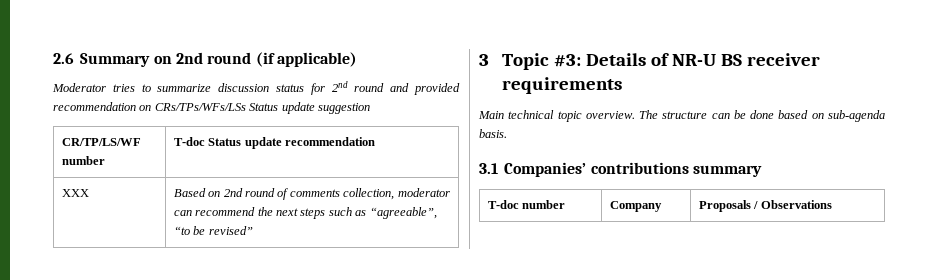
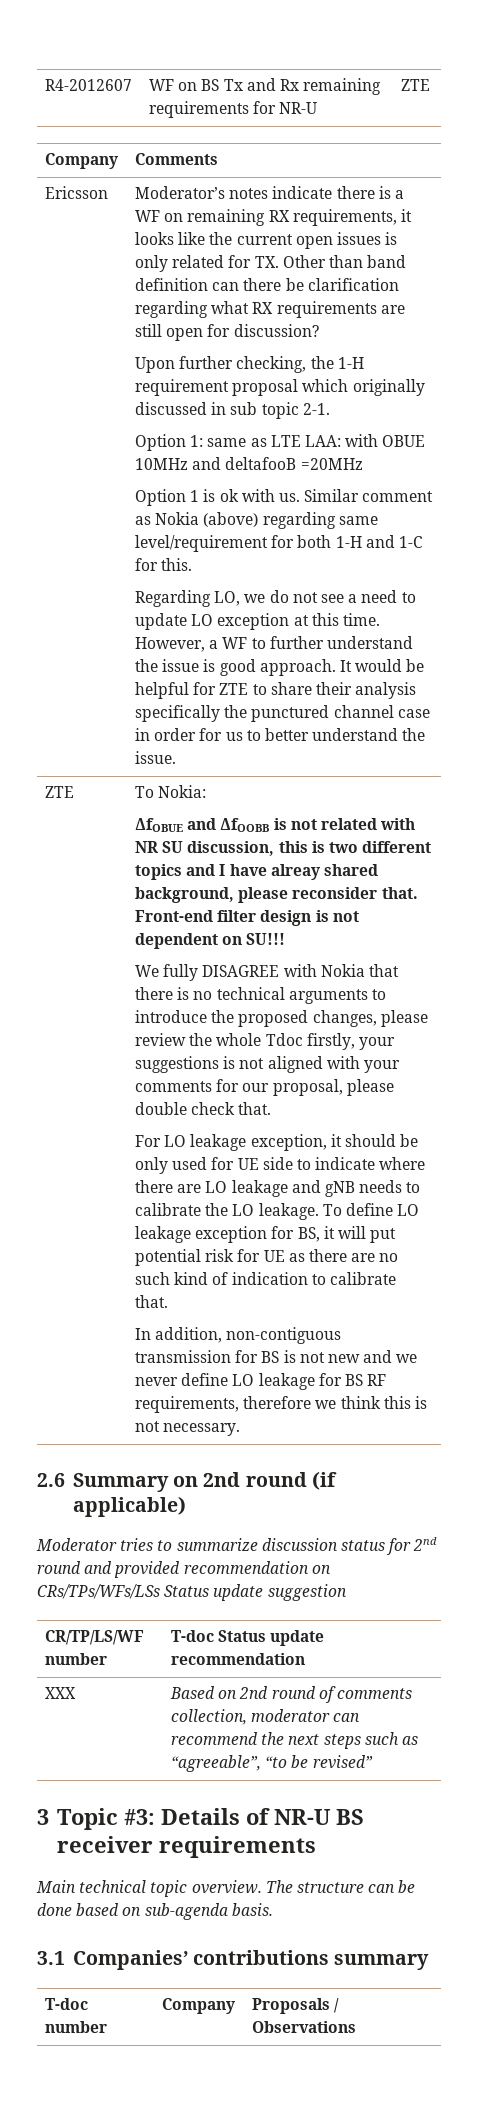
(53, 58) none -> [45,79,133,91] [149,78,382,95] [149,101,318,118] [401,79,431,91] [45,153,119,169] [135,153,219,165] [45,186,109,199] [135,186,405,199] [135,209,413,226] [135,232,398,249] [135,255,407,272] [135,278,399,291] [135,301,405,318] [135,324,319,341] [135,356,364,373] [135,379,425,396] [135,402,330,419] [135,434,426,451] [135,457,363,470] [135,489,434,506] [135,512,378,529] [135,535,424,552] [135,558,193,571] [135,590,416,607] [135,613,381,630] [135,636,414,652] [135,659,425,676] [135,682,417,699] [135,705,430,722] [135,728,426,741] [135,751,177,764] [45,786,75,798] [135,785,207,798] [135,818,416,832] [135,841,432,856] [135,864,379,880] [135,887,418,903] [135,910,359,926] [135,933,286,949] [135,964,400,981] [135,987,387,1004] [135,1010,428,1027] [135,1033,396,1050] [135,1056,401,1073] [135,1079,394,1096] [135,1102,272,1115] [135,1134,419,1151] [135,1157,426,1174] [135,1180,421,1197] [135,1203,420,1220] [135,1226,397,1243] [135,1249,399,1266] [135,1272,397,1285] [135,1295,169,1308] [135,1327,342,1344] [135,1350,418,1363] [135,1373,387,1390] [135,1396,428,1413] [135,1421,241,1436] R4-2012607 | WF on BS Tx and Rx remaining requirements for NR-U | ZTE // Company | Comments // Ericsson | Moderator’s notes indicate there is a WF on remaining RX requirements, it looks like the current open issues is only related for TX. Other than band definition can there be clarification regarding what RX requirements are still open for discussion? // Upon further checking, the 1-H requirement proposal which originally discussed in sub topic 2-1. // Option 1: same as LTE LAA: with OBUE 10MHz and deltafooB =20MHz // Option 1 is ok with us. Similar comment as Nokia (above) regarding same level/requirement for both 1-H and 1-C for this. // Regarding LO, we do not see a need to update LO exception at this time. However, a WF to further understand the issue is good approach. It would be helpful for ZTE to share their analysis specifically the punctured channel case in order for us to better understand the issue. // ZTE | To Nokia: // ΔfOBUE and ΔfOOBB is not related with NR SU discussion, this is two different topics and I have alreay shared background, please reconsider that. Front-end filter design is not dependent on SU!!! // We fully DISAGREE with Nokia that there is no technical arguments to introduce the proposed changes, please review the whole Tdoc firstly, your suggestions is not aligned with your comments for our proposal, please double check that. // For LO leakage exception, it should be only used for UE side to indicate where there are LO leakage and gNB needs to calibrate the LO leakage. To define LO leakage exception for BS, it will put potential risk for UE as there are no such kind of indication to calibrate that. // In addition, non-contiguous transmission for BS is not new and we never define LO leakage for BS RF requirements, therefore we think this is not necessary. //

